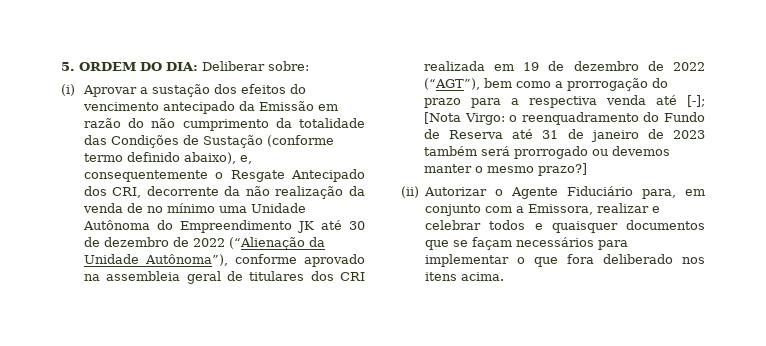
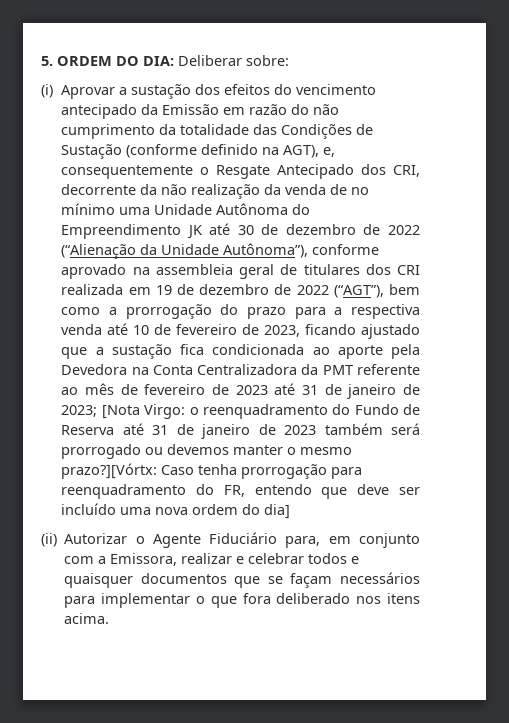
[83,152,236,164] termo definido abaixo), -> [201,144,320,158] definido na AGT),
[687,95,705,107] [-]; -> [133,324,420,339] [61,344,420,359] [61,364,420,375] [61,383,420,399] [61,405,98,417] 10 de fevereiro de 2023, ficando ajustado que a sustação fica condicionada ao aporte pela Devedora na Conta Centralizadora da PMT referente ao mês de fevereiro de 2023 até 31 de janeiro de 2023;
[537,163,587,176] prazo?] -> [61,463,363,479] [61,484,420,499] [61,503,291,519] prazo?][Vórtx: Caso tenha prorrogação para reenquadramento do FR, entendo que deve ser incluído uma nova ordem do dia]

